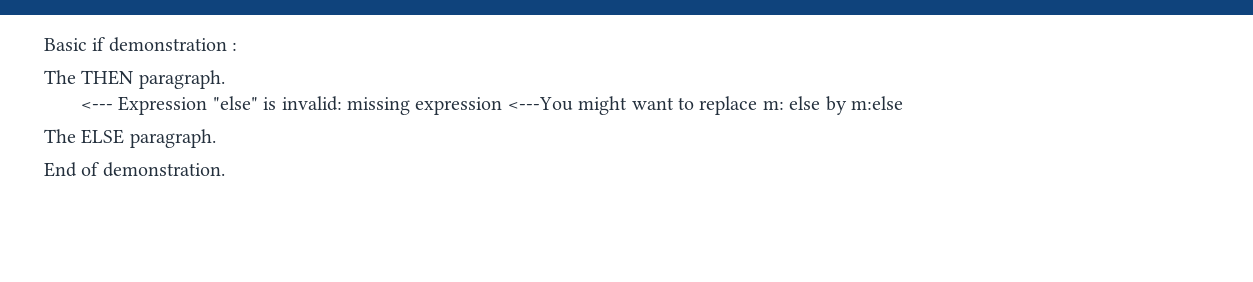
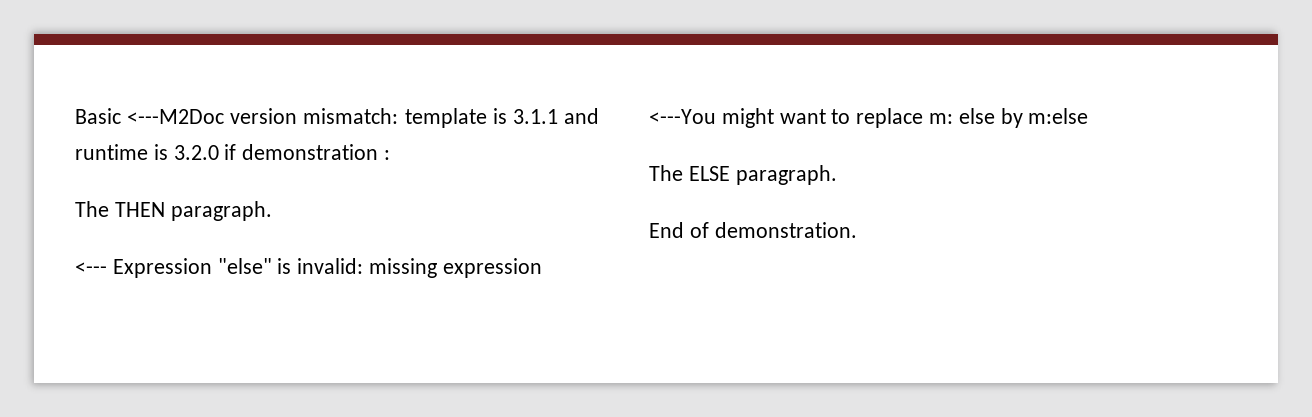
(87, 44) none -> [127,108,600,128] [75,144,219,160] <---M2Doc version mismatch: template is 3.1.1 and runtime is 3.2.0

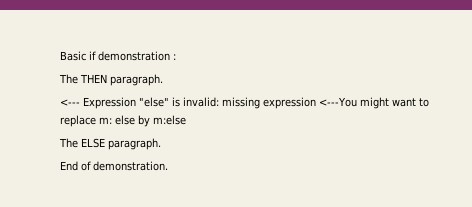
[127,108,600,128] [75,144,219,160] <---M2Doc version mismatch: template is 3.1.1 and runtime is 3.2.0 -> (86, 56) none

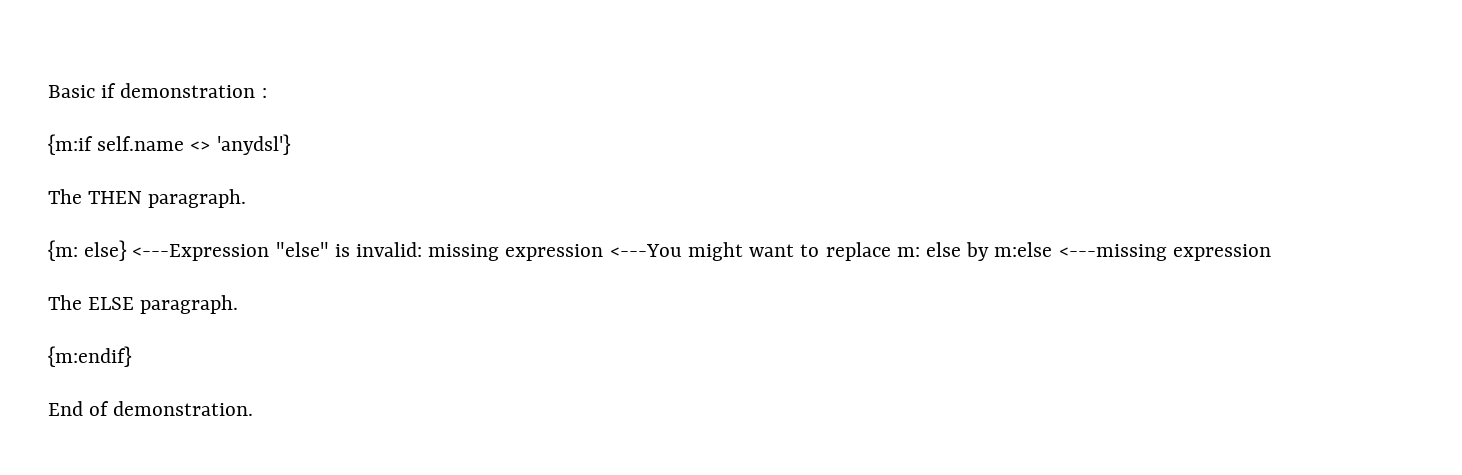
(176, 57) none -> [48,134,291,155] // {m:if self.name <> 'anydsl'}
[60,97,136,109] <--- Expression -> [48,240,270,261] {m: else} <---Expression
(186, 120) none -> [1058,244,1271,261] <---missing expression
(161, 144) none -> [48,346,132,367] // {m:endif}

